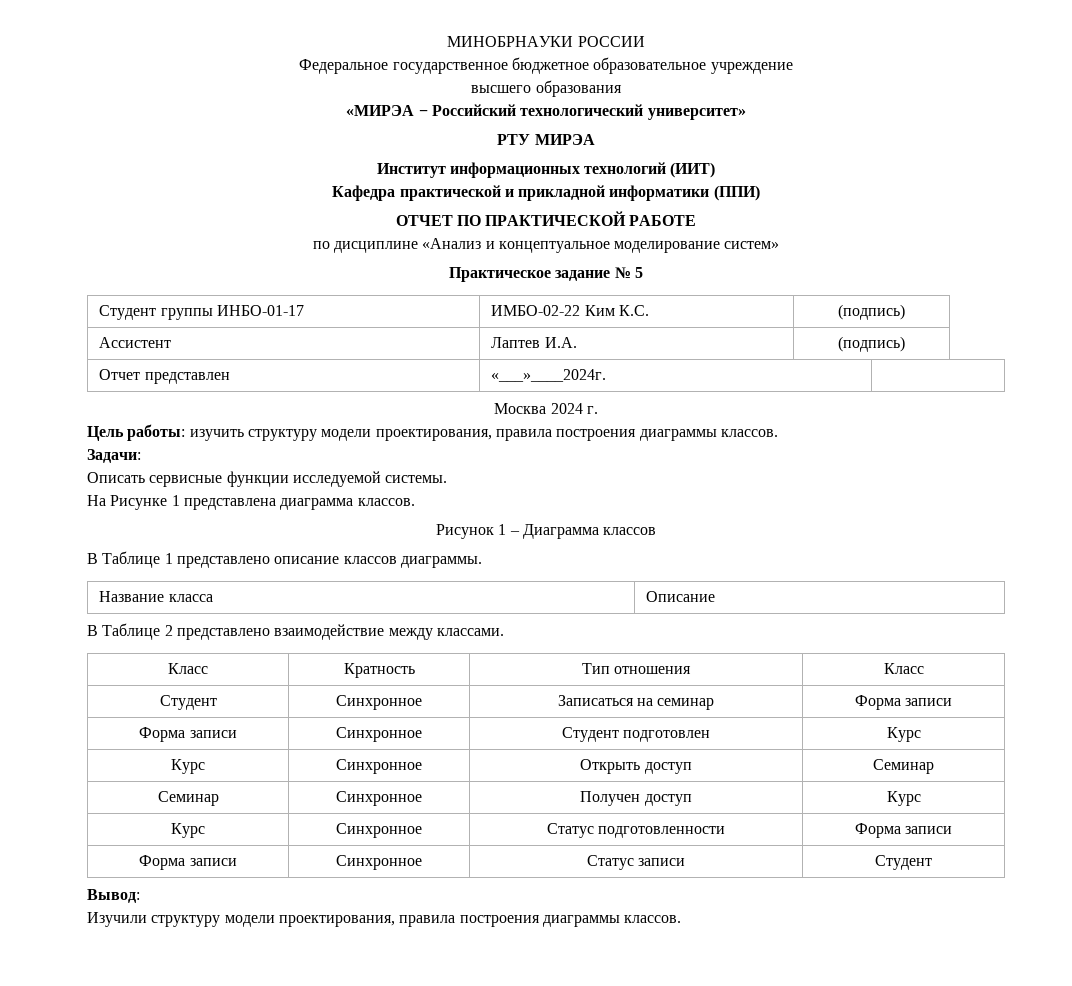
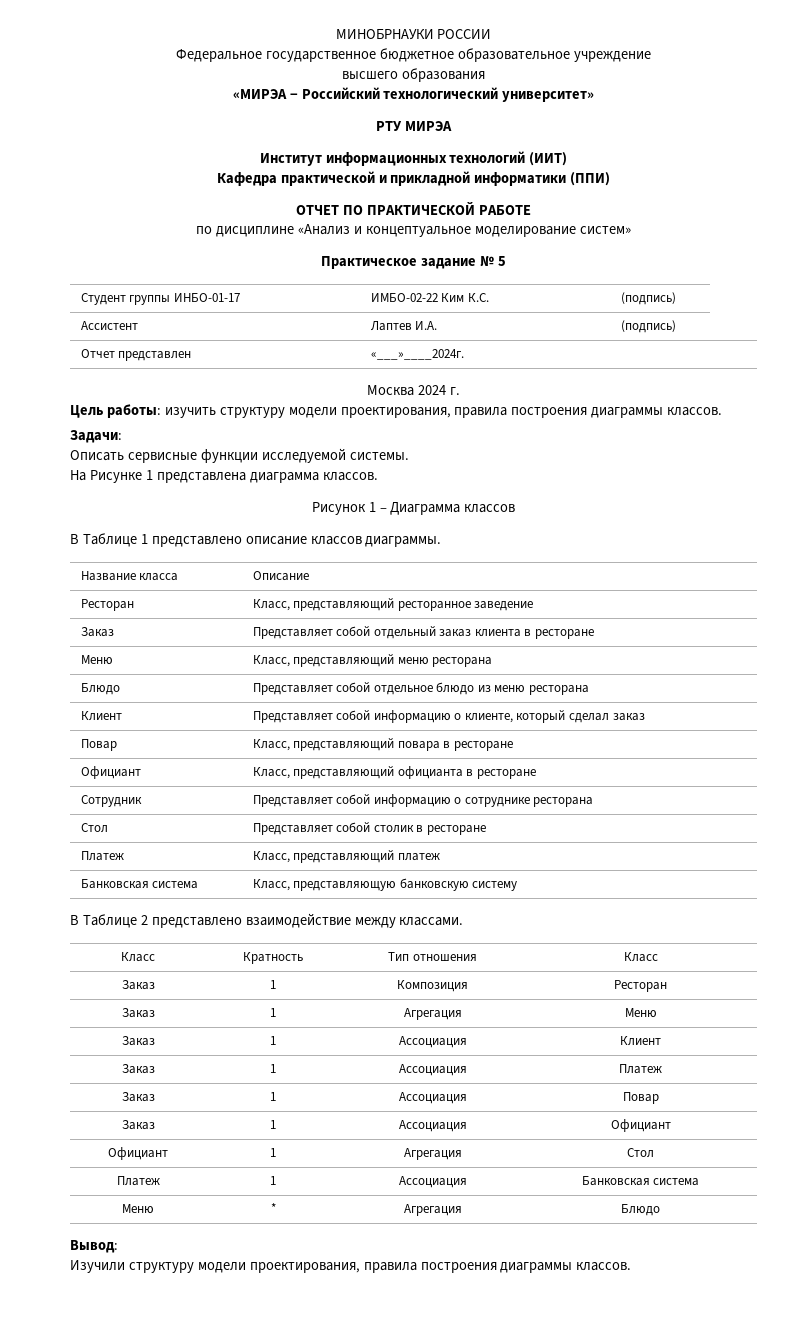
(716, 596) none -> [80,599,134,611] [252,598,534,611] [80,627,114,637] [252,626,594,639] [80,655,113,665] [252,654,493,667] [80,683,120,695] [252,682,589,695] [80,711,122,721] [252,710,645,723] [80,739,117,751] [252,738,513,751] [80,766,141,779] [252,766,536,779] [80,795,142,807] [252,794,594,807] [80,823,108,833] [252,822,486,835] [80,851,124,861] [252,850,440,863] [80,879,199,889] [252,878,518,891] // Ресторан | Класс, представляющий ресторанное заведение // Заказ | Представляет собой отдельный заказ клиента в ресторане // Меню | Класс, представляющий меню ресторана // Блюдо | Представляет собой отдельное блюдо из меню ресторана // Клиент | Представляет собой информацию о клиенте, который сделал заказ // Повар | Класс, представляющий повара в ресторане // Официант | Класс, представляющий официанта в ресторане // Сотрудник | Представляет собой информацию о сотруднике ресторана // Стол | Представляет собой столик в ресторане // Платеж | Класс, представляющий платеж // Банковская система | Класс, представляющую банковскую систему
[159,695,217,710] [336,695,422,710] [557,695,715,710] [854,695,953,710] [139,727,237,742] [336,727,422,742] [561,727,711,742] [886,727,921,742] [171,759,205,774] [336,759,422,774] [580,759,692,774] [873,759,934,774] [157,791,219,806] [336,791,422,806] [580,791,692,806] [886,791,921,806] [171,823,205,838] [336,823,422,838] [546,823,726,838] [854,823,953,838] [139,855,237,870] [336,855,422,870] [586,855,686,870] [875,855,932,870] Студент | Синхронное | Записаться на семинар | Форма записи // Форма записи | Синхронное | Студент подготовлен | Курс // Курс | Синхронное | Открыть доступ | Семинар // Семинар | Синхронное | Получен доступ | Курс // Курс | Синхронное | Статус подготовленности | Форма записи // Форма записи | Синхронное | Статус записи | Студент -> [121,980,155,990] [270,980,276,989] [397,980,468,992] [614,980,667,992] [121,1008,155,1018] [270,1008,276,1017] [403,1008,462,1020] [624,1008,657,1018] [121,1036,155,1046] [270,1036,276,1045] [398,1036,467,1048] [620,1036,661,1046] [121,1064,155,1074] [270,1064,276,1073] [398,1064,467,1076] [619,1064,662,1074] [121,1092,155,1102] [270,1092,276,1101] [398,1092,467,1104] [622,1092,659,1104] [121,1120,155,1130] [270,1120,276,1129] [398,1120,467,1132] [610,1119,671,1132] [108,1147,168,1160] [270,1148,276,1157] [403,1148,462,1160] [627,1148,654,1158] [116,1176,160,1186] [270,1176,276,1185] [398,1176,467,1188] [581,1176,700,1186] [122,1204,154,1214] [270,1203,276,1213] [403,1204,462,1216] [621,1204,660,1216] Заказ | 1 | Композиция | Ресторан // Заказ | 1 | Агрегация | Меню // Заказ | 1 | Ассоциация | Клиент // Заказ | 1 | Ассоциация | Платеж // Заказ | 1 | Ассоциация | Повар // Заказ | 1 | Ассоциация | Официант // Официант | 1 | Агрегация | Стол // Платеж | 1 | Ассоциация | Банковская система // Меню | * | Агрегация | Блюдо

